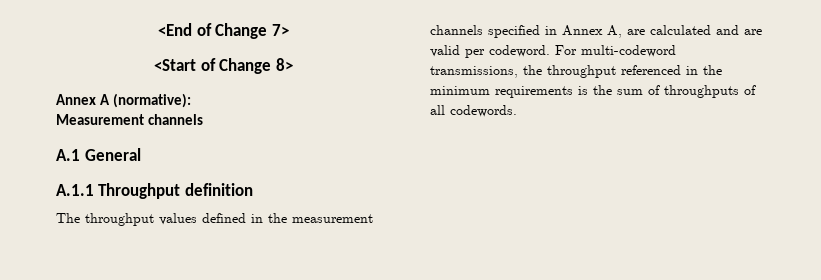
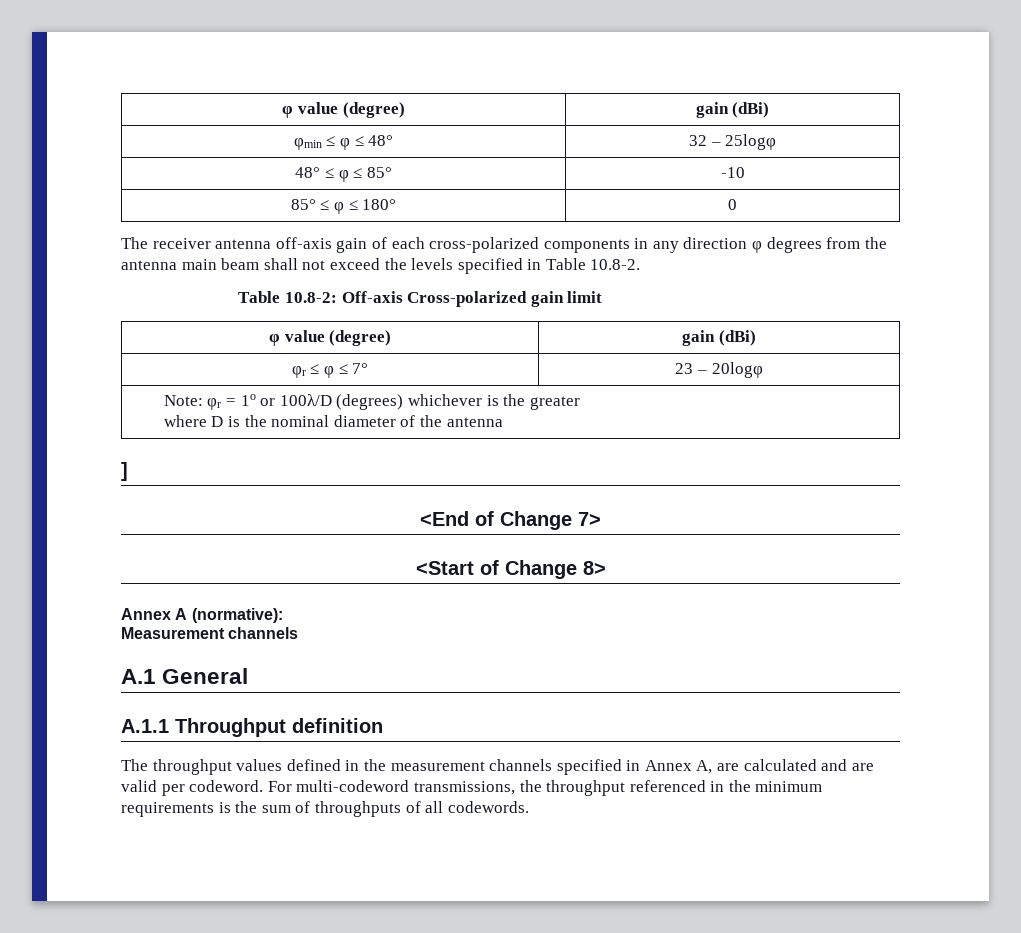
(158, 29) none -> [282,102,405,118] [695,102,770,118] [293,135,394,150] [688,134,777,150] [295,167,392,182] [720,167,745,178] [290,199,397,214] [728,199,737,210] [121,237,887,253] [121,258,641,274] [238,291,603,307] [268,330,392,346] [682,330,756,346] [291,363,369,378] [675,362,763,378] [163,394,580,410] [163,415,503,427] [121,462,128,481] φ value (degree) | gain (dBi) // φmin ≤ φ ≤ 48° | 32 – 25logφ // 48° ≤ φ ≤ 85° | -10 // 85° ≤ φ ≤ 180° | 0 // The receiver antenna off-axis gain of each cross-polarized components in any direction φ degrees from the antenna main beam shall not exceed the levels specified in Table 10.8-2. // Table 10.8-2: Off-axis Cross-polarized gain limit // φ value (degree) | gain (dBi) // φr ≤ φ ≤ 7° | 23 – 20logφ // Note: φr = 1o or 100λ/D (degrees) whichever is the greater // where D is the nominal diameter of the antenna // ] //

